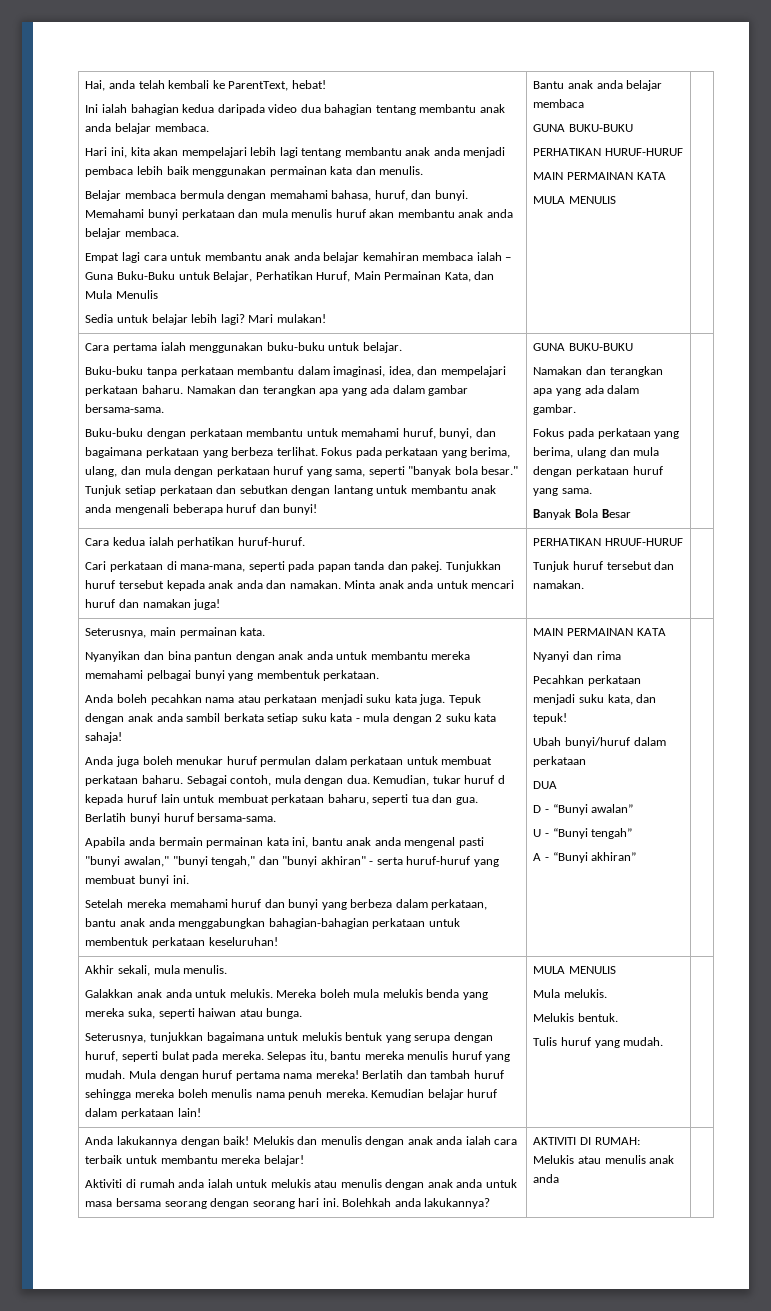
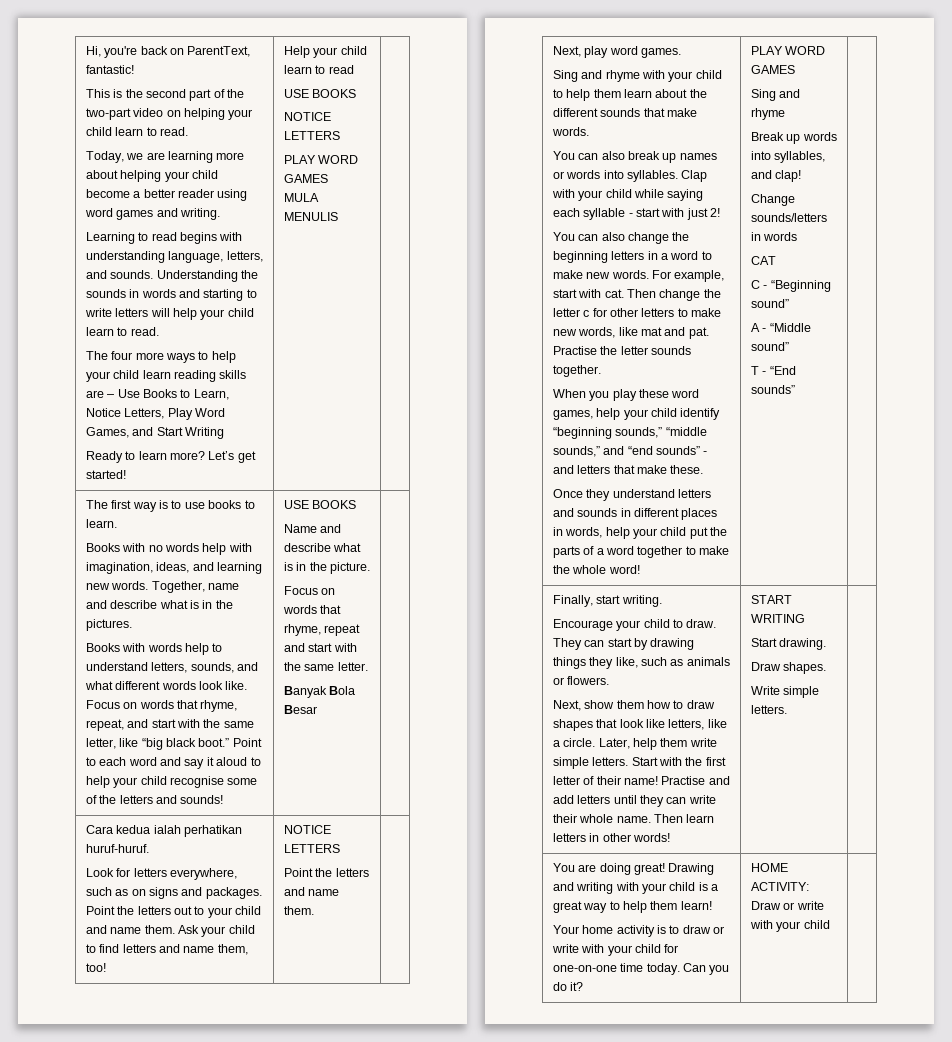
[85,80,326,91] [85,104,505,115] [85,123,209,134] [85,147,506,158] [85,166,424,177] [85,190,468,201] [85,209,513,220] [85,228,179,239] [85,252,512,263] [85,271,495,282] [85,290,158,299] [85,314,326,325] [533,80,663,91] [533,99,585,108] [533,124,633,132] [533,148,683,156] [533,172,666,180] [533,196,616,204] [85,342,402,353] [85,366,506,377] [85,385,469,396] [85,404,165,413] [85,428,496,439] [85,447,511,458] [85,466,519,477] [85,485,497,496] [85,504,318,515] [533,343,633,351] [533,366,663,377] [533,385,640,396] [533,404,577,415] [533,428,680,439] [533,447,660,458] [533,466,663,477] [533,488,592,496] Hai, anda telah kembali ke ParentText, hebat! // Ini ialah bahagian kedua daripada video dua bahagian tentang membantu anak anda belajar membaca. // Hari ini, kita akan mempelajari lebih lagi tentang membantu anak anda menjadi pembaca lebih baik menggunakan permainan kata dan menulis. // Belajar membaca bermula dengan memahami bahasa, huruf, dan bunyi. Memahami bunyi perkataan dan mula menulis huruf akan membantu anak anda belajar membaca. // Empat lagi cara untuk membantu anak anda belajar kemahiran membaca ialah – Guna Buku-Buku untuk Belajar, Perhatikan Huruf, Main Permainan Kata, dan Mula Menulis // Sedia untuk belajar lebih lagi? Mari mulakan! | Bantu anak anda belajar membaca // GUNA BUKU-BUKU // PERHATIKAN HURUF-HURUF // MAIN PERMAINAN KATA // MULA MENULIS | // Cara pertama ialah menggunakan buku-buku untuk belajar. // Buku-buku tanpa perkataan membantu dalam imaginasi, idea, dan mempelajari perkataan baharu. Namakan dan terangkan apa yang ada dalam gambar bersama-sama. // Buku-buku dengan perkataan membantu untuk memahami huruf, bunyi, dan bagaimana perkataan yang berbeza terlihat. Fokus pada perkataan yang berima, ulang, dan mula dengan perkataan huruf yang sama, seperti "banyak bola besar." Tunjuk setiap perkataan dan sebutkan dengan lantang untuk membantu anak anda mengenali beberapa huruf dan bunyi! | GUNA BUKU-BUKU // Namakan dan terangkan apa yang ada dalam gambar. // Fokus pada perkataan yang berima, ulang dan mula dengan perkataan huruf yang sama. -> [85,46,251,58] [85,65,134,74] [85,89,245,101] [85,108,253,120] [85,127,189,136] [85,151,245,163] [85,170,219,182] [85,189,248,201] [84,208,221,220] [85,232,243,244] [85,251,263,263] [85,270,259,282] [85,289,257,301] [84,308,254,320] [85,327,159,336] [85,351,236,363] [85,370,247,382] [85,389,229,400] [85,408,226,420] [85,427,225,439] [85,451,256,463] [85,470,126,479] [283,46,367,58] [283,65,354,74] [283,89,357,98] [283,112,331,121] [283,131,340,140] [283,155,359,164] [283,174,328,183] [283,193,319,202] [283,212,338,221] [85,500,255,512] [85,519,117,528] [85,543,252,555] [85,562,263,574] [85,581,240,593] [85,600,233,609] [85,619,132,631] [85,643,223,655] [85,662,259,673] [84,681,248,690] [85,700,238,712] [85,719,254,731] [85,738,262,750] [85,757,261,769] [85,776,258,788] [85,795,224,804] [283,500,357,509] [283,524,342,533] [283,543,362,552] [283,562,371,574] [283,586,336,595] [282,605,342,614] [283,624,361,636] [283,643,357,652] [283,662,368,671] Hi, you're back on ParentText, fantastic! // This is the second part of the two-part video on helping your child learn to read. // Today, we are learning more about helping your child become a better reader using word games and writing. // Learning to read begins with understanding language, letters, and sounds. Understanding the sounds in words and starting to write letters will help your child learn to read. // The four more ways to help your child learn reading skills are – Use Books to Learn, Notice Letters, Play Word Games, and Start Writing // Ready to learn more? Let’s get started! | Help your child learn to read // USE BOOKS // NOTICE LETTERS // PLAY WORD GAMES // MULA MENULIS | // The first way is to use books to learn. // Books with no words help with imagination, ideas, and learning new words. Together, name and describe what is in the pictures. // Books with words help to understand letters, sounds, and what different words look like. Focus on words that rhyme, repeat, and start with the same letter, like “big black boot.” Point to each word and say it aloud to help your child recognise some of the letters and sounds! | USE BOOKS // Name and describe what is in the picture. // Focus on words that rhyme, repeat and start with the same letter.
[85,561,501,572] [85,580,515,591] [85,599,221,610] [533,538,683,546] [533,561,675,572] [533,580,585,589] [85,627,266,638] [85,651,471,662] [85,670,380,681] [85,694,481,705] [85,713,497,724] [85,732,123,743] [85,756,493,767] [85,775,505,786] [85,794,478,805] [85,813,277,824] [85,837,484,848] [85,856,499,867] [85,875,189,886] [85,899,488,910] [85,918,460,929] [85,937,278,948] [533,628,666,636] [533,651,621,662] [533,675,641,686] [533,694,657,705] [533,713,568,724] [533,737,666,748] [533,756,587,767] [533,781,558,789] [533,804,634,815] [533,828,633,839] [533,852,637,863] [85,965,228,976] [85,989,488,1000] [85,1008,303,1019] [85,1032,493,1043] [85,1051,511,1062] [85,1070,504,1081] [85,1089,498,1100] [85,1108,201,1119] [533,966,616,974] [533,989,607,998] [533,1013,618,1022] [533,1037,664,1048] [85,1136,518,1147] [85,1155,304,1166] [85,1179,517,1190] [85,1198,491,1209] [533,1137,640,1145] [533,1155,675,1164] [533,1174,560,1183] Cari perkataan di mana-mana, seperti pada papan tanda dan pakej. Tunjukkan huruf tersebut kepada anak anda dan namakan. Minta anak anda untuk mencari huruf dan namakan juga! | PERHATIKAN HRUUF-HURUF // Tunjuk huruf tersebut dan namakan. | // Seterusnya, main permainan kata. // Nyanyikan dan bina pantun dengan anak anda untuk membantu mereka memahami pelbagai bunyi yang membentuk perkataan. // Anda boleh pecahkan nama atau perkataan menjadi suku kata juga. Tepuk dengan anak anda sambil berkata setiap suku kata - mula dengan 2 suku kata sahaja! // Anda juga boleh menukar huruf permulan dalam perkataan untuk membuat perkataan baharu. Sebagai contoh, mula dengan dua. Kemudian, tukar huruf d kepada huruf lain untuk membuat perkataan baharu, seperti tua dan gua. Berlatih bunyi huruf bersama-sama. // Apabila anda bermain permainan kata ini, bantu anak anda mengenal pasti "bunyi awalan," "bunyi tengah," dan "bunyi akhiran" - serta huruf-huruf yang membuat bunyi ini. // Setelah mereka memahami huruf dan bunyi yang berbeza dalam perkataan, bantu anak anda menggabungkan bahagian-bahagian perkataan untuk membentuk perkataan keseluruhan! | MAIN PERMAINAN KATA // Nyanyi dan rima // Pecahkan perkataan menjadi suku kata, dan tepuk! // Ubah bunyi/huruf dalam perkataan // DUA // D - “Bunyi awalan” // U - “Bunyi tengah” // A - “Bunyi akhiran” | // Akhir sekali, mula menulis. // Galakkan anak anda untuk melukis. Mereka boleh mula melukis benda yang mereka suka, seperti haiwan atau bunga. // Seterusnya, tunjukkan bagaimana untuk melukis bentuk yang serupa dengan huruf, seperti bulat pada mereka. Selepas itu, bantu mereka menulis huruf yang mudah. Mula dengan huruf pertama nama mereka! Berlatih dan tambah huruf sehingga mereka boleh menulis nama penuh mereka. Kemudian belajar huruf dalam perkataan lain! | MULA MENULIS // Mula melukis. // Melukis bentuk. // Tulis huruf yang mudah. | // Anda lakukannya dengan baik! Melukis dan menulis dengan anak anda ialah cara terbaik untuk membantu mereka belajar! // Aktiviti di rumah anda ialah untuk melukis atau menulis dengan anak anda untuk masa bersama seorang dengan seorang hari ini. Bolehkah anda lakukannya? | AKTIVITI DI RUMAH: Melukis atau menulis anak anda -> [85,868,238,880] [85,887,262,899] [85,906,262,918] [85,925,255,937] [85,944,248,955] [85,963,106,972] [283,825,331,834] [283,844,340,853] [283,868,369,877] [283,887,340,896] [283,906,314,915] [552,46,682,58] [552,70,722,82] [552,89,707,101] [552,108,698,117] [551,127,589,136] [552,151,717,163] [552,170,708,182] [551,189,704,201] [552,208,721,220] [552,232,690,244] [552,251,712,263] [552,270,725,282] [552,289,721,301] [552,308,722,317] [552,327,709,339] [552,346,692,355] [552,365,601,377] [552,389,700,401] [552,408,721,420] [552,427,707,439] [552,446,708,457] [552,465,704,474] [552,489,712,501] [552,508,718,520] [552,527,728,539] [552,546,730,558] [552,565,640,574] [750,46,826,55] [750,65,795,74] [750,89,801,101] [750,108,785,120] [750,132,837,144] [750,151,826,163] [750,170,802,182] [750,194,795,206] [750,213,827,222] [750,232,798,241] [750,256,776,265] [750,280,831,292] [750,299,789,308] [750,323,811,332] [750,342,789,351] [750,366,796,375] [750,385,795,394] [552,595,662,607] [552,619,717,631] [552,638,695,650] [552,657,730,669] [552,676,610,685] [552,700,715,711] [552,719,727,731] [552,738,717,750] [552,757,726,769] [552,776,730,785] [552,795,716,807] [552,814,715,823] [552,833,671,842] [750,595,792,604] [750,614,805,623] [750,638,827,650] [750,662,827,674] [750,686,820,698] [750,705,787,714] [552,863,715,875] [552,882,719,894] [552,901,712,913] [552,925,725,937] [551,944,679,956] [552,963,730,975] [552,982,584,991] [750,863,788,872] [750,882,809,891] [750,901,824,910] [749,920,830,932] Look for letters everywhere, such as on signs and packages. Point the letters out to your child and name them. Ask your child to find letters and name them, too! | NOTICE LETTERS // Point the letters and name them. | // Next, play word games. // Sing and rhyme with your child to help them learn about the different sounds that make words. // You can also break up names or words into syllables. Clap with your child while saying each syllable - start with just 2! // You can also change the beginning letters in a word to make new words. For example, start with cat. Then change the letter c for other letters to make new words, like mat and pat. Practise the letter sounds together. // When you play these word games, help your child identify “beginning sounds,” “middle sounds,” and “end sounds” - and letters that make these. // Once they understand letters and sounds in different places in words, help your child put the parts of a word together to make the whole word! | PLAY WORD GAMES // Sing and rhyme // Break up words into syllables, and clap! // Change sounds/letters in words // CAT // C - “Beginning sound” // A - “Middle sound” // T - “End sounds” | // Finally, start writing. // Encourage your child to draw. They can start by drawing things they like, such as animals or flowers. // Next, show them how to draw shapes that look like letters, like a circle. Later, help them write simple letters. Start with the first letter of their name! Practise and add letters until they can write their whole name. Then learn letters in other words! | START WRITING // Start drawing. // Draw shapes. // Write simple letters. | // You are doing great! Drawing and writing with your child is a great way to help them learn! // Your home activity is to draw or write with your child for one-on-one time today. Can you do it? | HOME ACTIVITY: Draw or write with your child

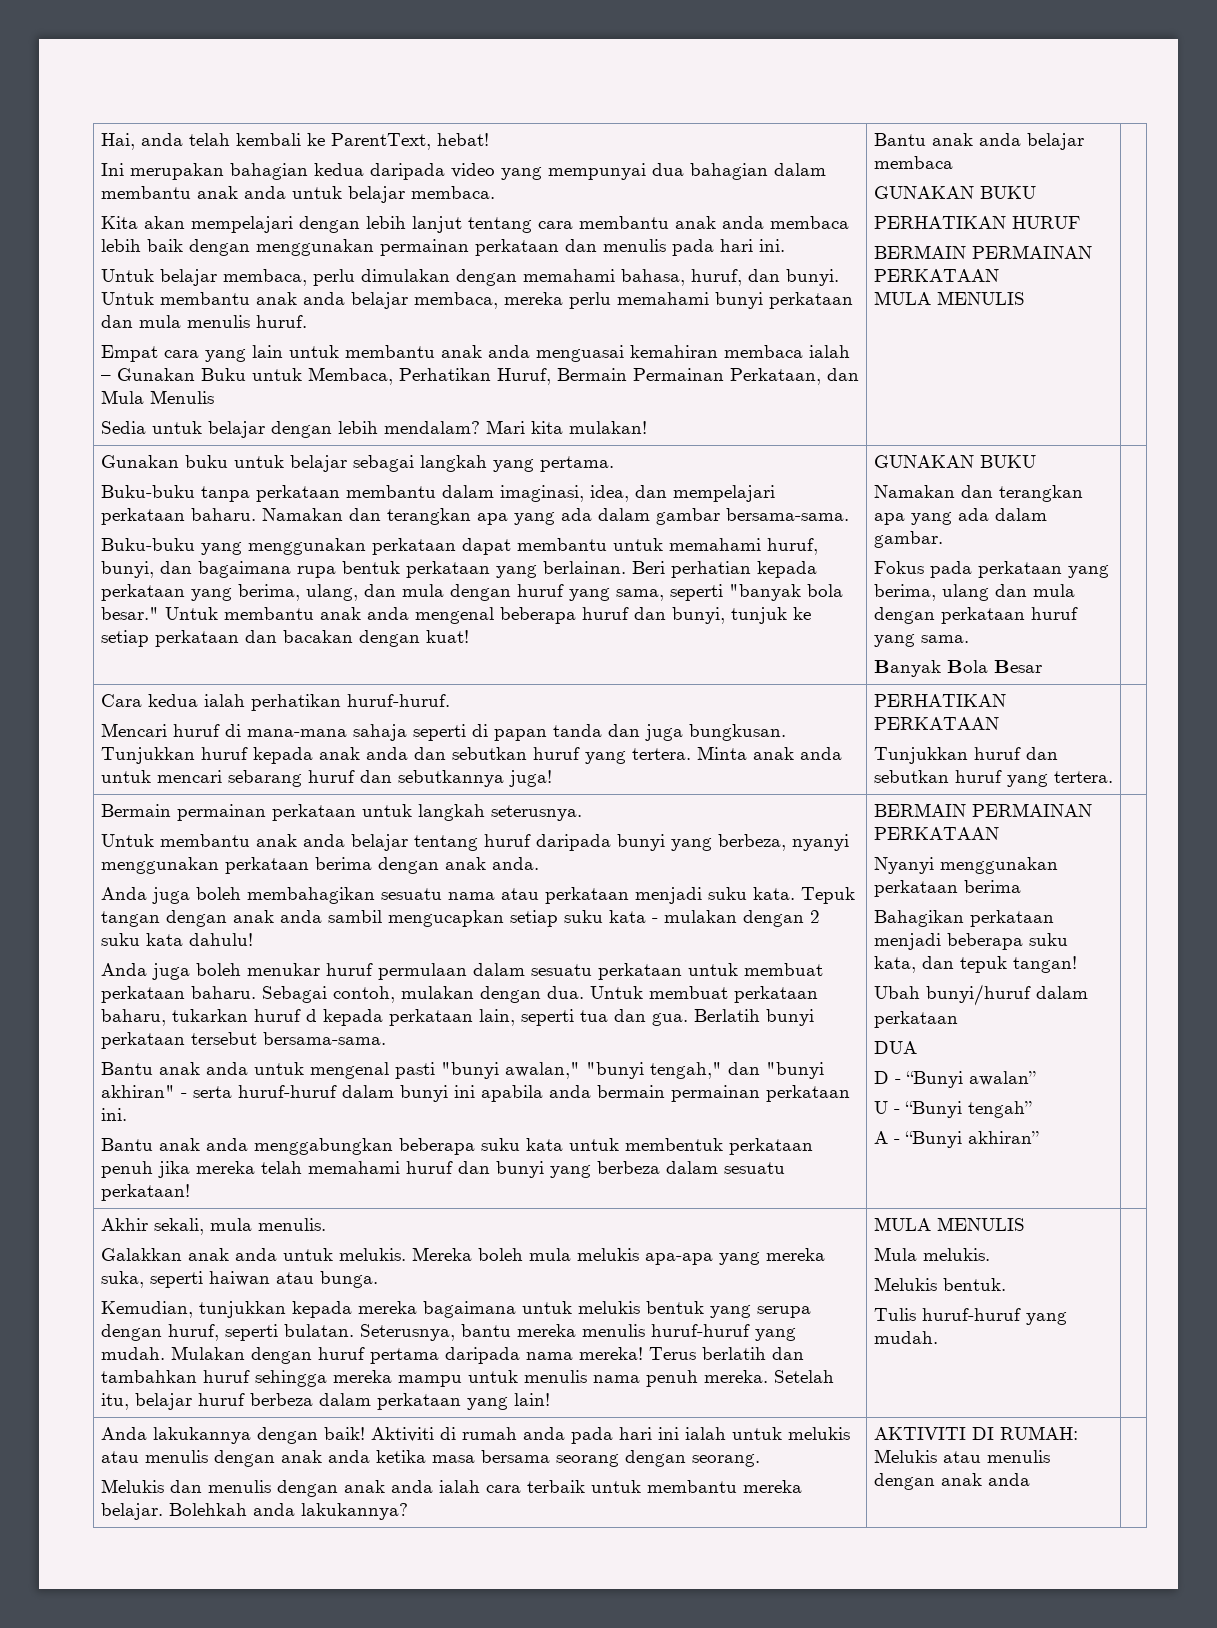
[85,46,251,58] [85,65,134,74] [85,89,245,101] [85,108,253,120] [85,127,189,136] [85,151,245,163] [85,170,219,182] [85,189,248,201] [84,208,221,220] [85,232,243,244] [85,251,263,263] [85,270,259,282] [85,289,257,301] [84,308,254,320] [85,327,159,336] [85,351,236,363] [85,370,247,382] [85,389,229,400] [85,408,226,420] [85,427,225,439] [85,451,256,463] [85,470,126,479] [283,46,367,58] [283,65,354,74] [283,89,357,98] [283,112,331,121] [283,131,340,140] [283,155,359,164] [283,174,328,183] [283,193,319,202] [283,212,338,221] [85,500,255,512] [85,519,117,528] [85,543,252,555] [85,562,263,574] [85,581,240,593] [85,600,233,609] [85,619,132,631] [85,643,223,655] [85,662,259,673] [84,681,248,690] [85,700,238,712] [85,719,254,731] [85,738,262,750] [85,757,261,769] [85,776,258,788] [85,795,224,804] [283,500,357,509] [283,524,342,533] [283,543,362,552] [283,562,371,574] [283,586,336,595] [282,605,342,614] [283,624,361,636] [283,643,357,652] [283,662,368,671] Hi, you're back on ParentText, fantastic! // This is the second part of the two-part video on helping your child learn to read. // Today, we are learning more about helping your child become a better reader using word games and writing. // Learning to read begins with understanding language, letters, and sounds. Understanding the sounds in words and starting to write letters will help your child learn to read. // The four more ways to help your child learn reading skills are – Use Books to Learn, Notice Letters, Play Word Games, and Start Writing // Ready to learn more? Let’s get started! | Help your child learn to read // USE BOOKS // NOTICE LETTERS // PLAY WORD GAMES // MULA MENULIS | // The first way is to use books to learn. // Books with no words help with imagination, ideas, and learning new words. Together, name and describe what is in the pictures. // Books with words help to understand letters, sounds, and what different words look like. Focus on words that rhyme, repeat, and start with the same letter, like “big black boot.” Point to each word and say it aloud to help your child recognise some of the letters and sounds! | USE BOOKS // Name and describe what is in the picture. // Focus on words that rhyme, repeat and start with the same letter. -> [100,133,489,150] [100,163,826,180] [100,186,495,203] [100,216,849,233] [100,239,785,256] [100,269,839,286] [100,292,853,309] [100,315,307,328] [100,345,850,362] [100,367,859,385] [100,390,214,404] [100,420,647,438] [873,133,1084,150] [873,156,953,169] [873,186,1036,199] [873,216,1080,229] [873,245,1092,259] [873,269,999,282] [873,291,1025,305] [100,455,614,472] [100,485,775,502] [100,508,849,525] [100,538,818,555] [100,561,817,578] [100,584,843,601] [100,607,811,624] [100,630,469,647] [873,455,1036,468] [873,485,1083,502] [873,508,1047,525] [873,531,943,548] [873,561,1109,578] [873,584,1075,601] [873,607,1078,624] [873,634,969,647] Hai, anda telah kembali ke ParentText, hebat! // Ini merupakan bahagian kedua daripada video yang mempunyai dua bahagian dalam membantu anak anda untuk belajar membaca. // Kita akan mempelajari dengan lebih lanjut tentang cara membantu anak anda membaca lebih baik dengan menggunakan permainan perkataan dan menulis pada hari ini. // Untuk belajar membaca, perlu dimulakan dengan memahami bahasa, huruf, dan bunyi. Untuk membantu anak anda belajar membaca, mereka perlu memahami bunyi perkataan dan mula menulis huruf. // Empat cara yang lain untuk membantu anak anda menguasai kemahiran membaca ialah – Gunakan Buku untuk Membaca, Perhatikan Huruf, Bermain Permainan Perkataan, dan Mula Menulis // Sedia untuk belajar dengan lebih mendalam? Mari kita mulakan! | Bantu anak anda belajar membaca // GUNAKAN BUKU // PERHATIKAN HURUF // BERMAIN PERMAINAN PERKATAAN // MULA MENULIS | // Gunakan buku untuk belajar sebagai langkah yang pertama. // Buku-buku tanpa perkataan membantu dalam imaginasi, idea, dan mempelajari perkataan baharu. Namakan dan terangkan apa yang ada dalam gambar bersama-sama. // Buku-buku yang menggunakan perkataan dapat membantu untuk memahami huruf, bunyi, dan bagaimana rupa bentuk perkataan yang berlainan. Beri perhatian kepada perkataan yang berima, ulang, dan mula dengan huruf yang sama, seperti "banyak bola besar." Untuk membantu anak anda mengenal beberapa huruf dan bunyi, tunjuk ke setiap perkataan dan bacakan dengan kuat! | GUNAKAN BUKU // Namakan dan terangkan apa yang ada dalam gambar. // Fokus pada perkataan yang berima, ulang dan mula dengan perkataan huruf yang sama.
[85,868,238,880] [85,887,262,899] [85,906,262,918] [85,925,255,937] [85,944,248,955] [85,963,106,972] [283,825,331,834] [283,844,340,853] [283,868,369,877] [283,887,340,896] [283,906,314,915] [552,46,682,58] [552,70,722,82] [552,89,707,101] [552,108,698,117] [551,127,589,136] [552,151,717,163] [552,170,708,182] [551,189,704,201] [552,208,721,220] [552,232,690,244] [552,251,712,263] [552,270,725,282] [552,289,721,301] [552,308,722,317] [552,327,709,339] [552,346,692,355] [552,365,601,377] [552,389,700,401] [552,408,721,420] [552,427,707,439] [552,446,708,457] [552,465,704,474] [552,489,712,501] [552,508,718,520] [552,527,728,539] [552,546,730,558] [552,565,640,574] [750,46,826,55] [750,65,795,74] [750,89,801,101] [750,108,785,120] [750,132,837,144] [750,151,826,163] [750,170,802,182] [750,194,795,206] [750,213,827,222] [750,232,798,241] [750,256,776,265] [750,280,831,292] [750,299,789,308] [750,323,811,332] [750,342,789,351] [750,366,796,375] [750,385,795,394] [552,595,662,607] [552,619,717,631] [552,638,695,650] [552,657,730,669] [552,676,610,685] [552,700,715,711] [552,719,727,731] [552,738,717,750] [552,757,726,769] [552,776,730,785] [552,795,716,807] [552,814,715,823] [552,833,671,842] [750,595,792,604] [750,614,805,623] [750,638,827,650] [750,662,827,674] [750,686,820,698] [750,705,787,714] [552,863,715,875] [552,882,719,894] [552,901,712,913] [552,925,725,937] [551,944,679,956] [552,963,730,975] [552,982,584,991] [750,863,788,872] [750,882,809,891] [750,901,824,910] [749,920,830,932] Look for letters everywhere, such as on signs and packages. Point the letters out to your child and name them. Ask your child to find letters and name them, too! | NOTICE LETTERS // Point the letters and name them. | // Next, play word games. // Sing and rhyme with your child to help them learn about the different sounds that make words. // You can also break up names or words into syllables. Clap with your child while saying each syllable - start with just 2! // You can also change the beginning letters in a word to make new words. For example, start with cat. Then change the letter c for other letters to make new words, like mat and pat. Practise the letter sounds together. // When you play these word games, help your child identify “beginning sounds,” “middle sounds,” and “end sounds” - and letters that make these. // Once they understand letters and sounds in different places in words, help your child put the parts of a word together to make the whole word! | PLAY WORD GAMES // Sing and rhyme // Break up words into syllables, and clap! // Change sounds/letters in words // CAT // C - “Beginning sound” // A - “Middle sound” // T - “End sounds” | // Finally, start writing. // Encourage your child to draw. They can start by drawing things they like, such as animals or flowers. // Next, show them how to draw shapes that look like letters, like a circle. Later, help them write simple letters. Start with the first letter of their name! Practise and add letters until they can write their whole name. Then learn letters in other words! | START WRITING // Start drawing. // Draw shapes. // Write simple letters. | // You are doing great! Drawing and writing with your child is a great way to help them learn! // Your home activity is to draw or write with your child for one-on-one time today. Can you do it? | HOME ACTIVITY: Draw or write with your child -> [100,723,786,741] [100,746,842,764] [100,770,552,787] [873,694,1006,707] [873,717,999,730] [873,747,1058,764] [873,770,1113,787] [100,804,582,821] [100,834,849,851] [100,857,539,874] [100,887,855,904] [100,910,820,927] [100,933,253,946] [100,963,823,980] [100,986,818,1003] [100,1009,814,1026] [100,1032,386,1049] [100,1062,824,1079] [100,1085,850,1102] [100,1108,127,1121] [100,1138,813,1155] [100,1161,785,1178] [100,1184,190,1201] [873,803,1092,817] [873,827,999,840] [873,857,1058,874] [873,880,1021,897] [873,910,1054,927] [873,933,1068,950] [873,956,1077,973] [873,984,1088,1006] [873,1011,958,1028] [873,1041,917,1054] [873,1071,1036,1088] [873,1101,1032,1118] [873,1131,1039,1148] [100,1218,326,1235] [100,1247,825,1265] [100,1271,378,1288] [100,1301,811,1318] [100,1324,796,1341] [100,1346,804,1364] [100,1370,834,1387] [100,1393,550,1410] [873,1217,1025,1231] [873,1247,990,1261] [873,1277,1006,1291] [873,1308,1067,1325] [873,1331,938,1344] [100,1427,850,1444] [100,1450,760,1467] [100,1479,802,1497] [100,1503,408,1520] [873,1426,1078,1440] [873,1449,1050,1463] [873,1473,1030,1490] Mencari huruf di mana-mana sahaja seperti di papan tanda dan juga bungkusan. Tunjukkan huruf kepada anak anda dan sebutkan huruf yang tertera. Minta anak anda untuk mencari sebarang huruf dan sebutkannya juga! | PERHATIKAN PERKATAAN // Tunjukkan huruf dan sebutkan huruf yang tertera. | // Bermain permainan perkataan untuk langkah seterusnya. // Untuk membantu anak anda belajar tentang huruf daripada bunyi yang berbeza, nyanyi menggunakan perkataan berima dengan anak anda. // Anda juga boleh membahagikan sesuatu nama atau perkataan menjadi suku kata. Tepuk tangan dengan anak anda sambil mengucapkan setiap suku kata - mulakan dengan 2 suku kata dahulu! // Anda juga boleh menukar huruf permulaan dalam sesuatu perkataan untuk membuat perkataan baharu. Sebagai contoh, mulakan dengan dua. Untuk membuat perkataan baharu, tukarkan huruf d kepada perkataan lain, seperti tua dan gua. Berlatih bunyi perkataan tersebut bersama-sama. // Bantu anak anda untuk mengenal pasti "bunyi awalan," "bunyi tengah," dan "bunyi akhiran" - serta huruf-huruf dalam bunyi ini apabila anda bermain permainan perkataan ini. // Bantu anak anda menggabungkan beberapa suku kata untuk membentuk perkataan penuh jika mereka telah memahami huruf dan bunyi yang berbeza dalam sesuatu perkataan! | BERMAIN PERMAINAN PERKATAAN // Nyanyi menggunakan perkataan berima // Bahagikan perkataan menjadi beberapa suku kata, dan tepuk tangan! // Ubah bunyi/huruf dalam perkataan // DUA // D - “Bunyi awalan” // U - “Bunyi tengah” // A - “Bunyi akhiran” | // Akhir sekali, mula menulis. // Galakkan anak anda untuk melukis. Mereka boleh mula melukis apa-apa yang mereka suka, seperti haiwan atau bunga. // Kemudian, tunjukkan kepada mereka bagaimana untuk melukis bentuk yang serupa dengan huruf, seperti bulatan. Seterusnya, bantu mereka menulis huruf-huruf yang mudah. Mulakan dengan huruf pertama daripada nama mereka! Terus berlatih dan tambahkan huruf sehingga mereka mampu untuk menulis nama penuh mereka. Setelah itu, belajar huruf berbeza dalam perkataan yang lain! | MULA MENULIS // Mula melukis. // Melukis bentuk. // Tulis huruf-huruf yang mudah. | // Anda lakukannya dengan baik! Aktiviti di rumah anda pada hari ini ialah untuk melukis atau menulis dengan anak anda ketika masa bersama seorang dengan seorang. // Melukis dan menulis dengan anak anda ialah cara terbaik untuk membantu mereka belajar. Bolehkah anda lakukannya? | AKTIVITI DI RUMAH: Melukis atau menulis dengan anak anda

